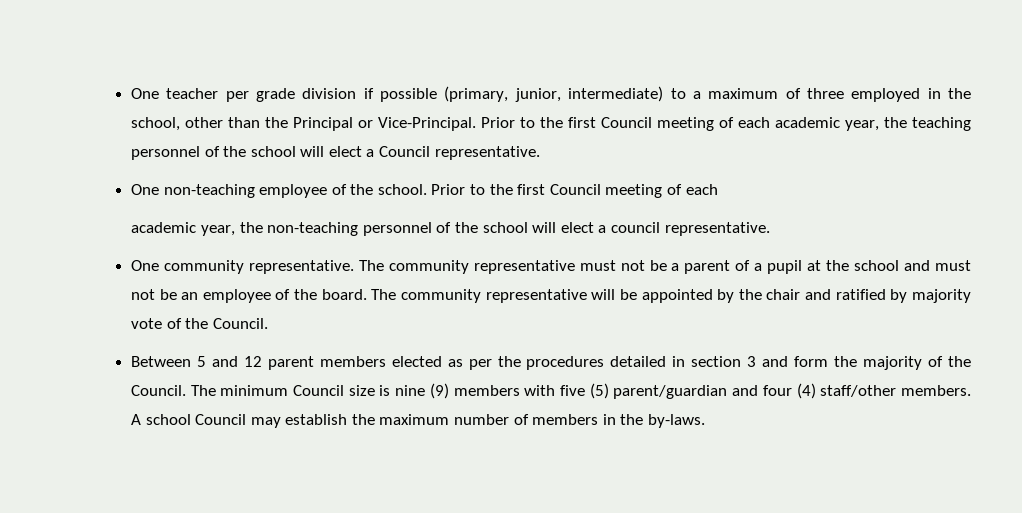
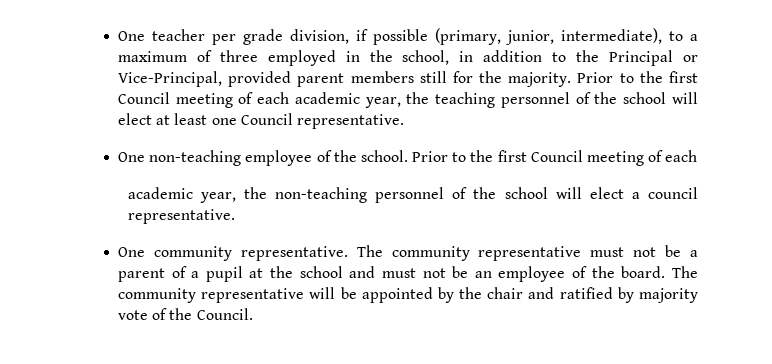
[302,88,357,99] division -> [289,29,349,44] division,
[568,86,664,102] intermediate) -> [560,28,662,44] intermediate),
[184,117,476,131] other than the Principal or Vice-Principal. -> [459,50,698,66] [117,71,572,87] in addition to the Principal or Vice-Principal, provided parent members still for the majority.
[366,149,375,157] a -> [156,113,237,125] at least one
[130,356,971,370] [130,383,972,399] [130,414,706,428] // Between 5 and 12 parent members elected as per the procedures detailed in section 3 and form the majority of the Council. The minimum Council size is nine (9) members with five (5) parent/guardian and four (4) staff/other members. A school Council may establish the maximum number of members in the by-laws. -> (253, 314) none

